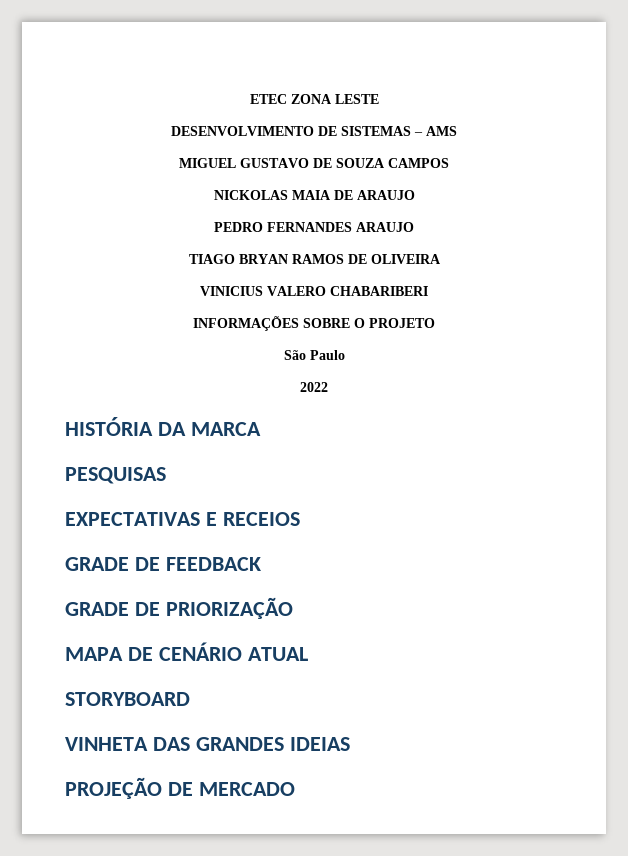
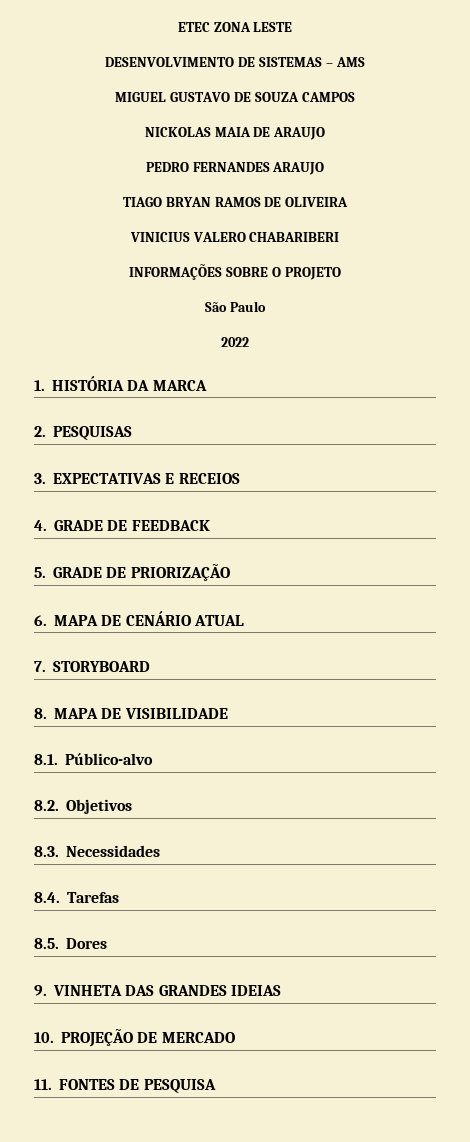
(328, 387) none -> [34,380,45,391] 1.
(261, 429) none -> [34,426,46,437] 2.
(166, 475) none -> [34,473,46,484] 3.
(300, 519) none -> [34,520,47,531] 4.
(261, 564) none -> [34,567,46,578] 5.
(293, 608) none -> [34,615,47,626] 6.
(308, 654) none -> [34,661,46,672] 7.
(190, 699) none -> [34,708,228,719] [34,753,153,765] [34,799,132,814] [34,845,160,857] [34,892,119,903] [34,938,107,949] [34,985,47,996] 8. MAPA DE VISIBILIDADE // 8.1. Público-alvo // 8.2. Objetivos // 8.3. Necessidades // 8.4. Tarefas // 8.5. Dores // 9.
(350, 744) none -> [34,1032,54,1043] 10.
(295, 789) none -> [34,1079,216,1093] // 11. FONTES DE PESQUISA

